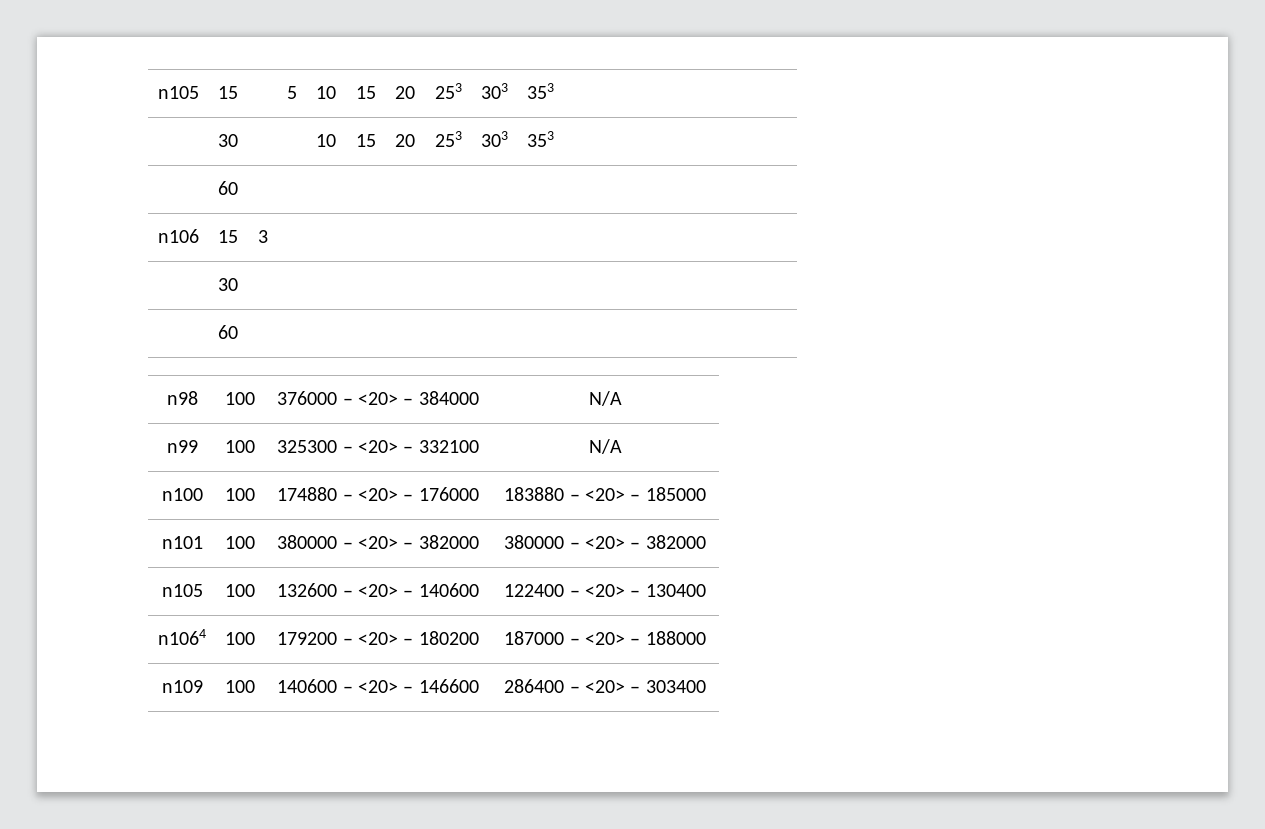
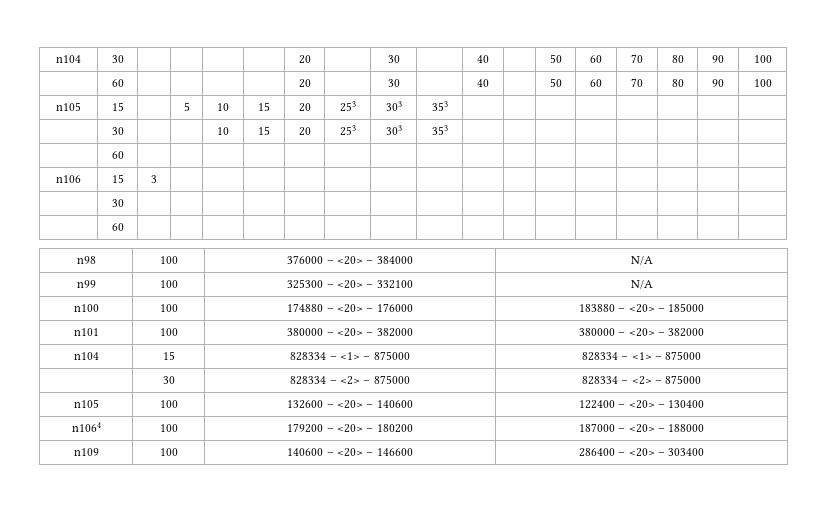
(158, 92) none -> [56,55,81,63] [111,55,124,63] [298,55,311,64] [387,55,400,63] [477,55,489,63] [549,54,562,63] [590,55,602,63] [631,54,643,63] [671,55,684,63] [712,55,724,63] [753,55,772,63] [111,79,124,87] [298,79,311,88] [387,79,400,87] [477,79,489,87] [549,78,562,87] [590,79,602,87] [631,78,643,87] [671,79,684,87] [712,79,724,87] [753,79,772,87] n104 | 30 | | | | | 20 | | 30 | | 40 | | 50 | 60 | 70 | 80 | 90 | 100 // | 60 | | | | | 20 | | 30 | | 40 | | 50 | 60 | 70 | 80 | 90 | 100 //
(706, 542) none -> [73,352,99,360] [162,351,175,360] [290,351,410,361] [581,351,702,361] [162,376,175,384] [290,375,410,385] [581,375,702,385] // n104 | 15 | 828334 – <1> – 875000 | 828334 – <1> – 875000 // | 30 | 828334 – <2> – 875000 | 828334 – <2> – 875000

